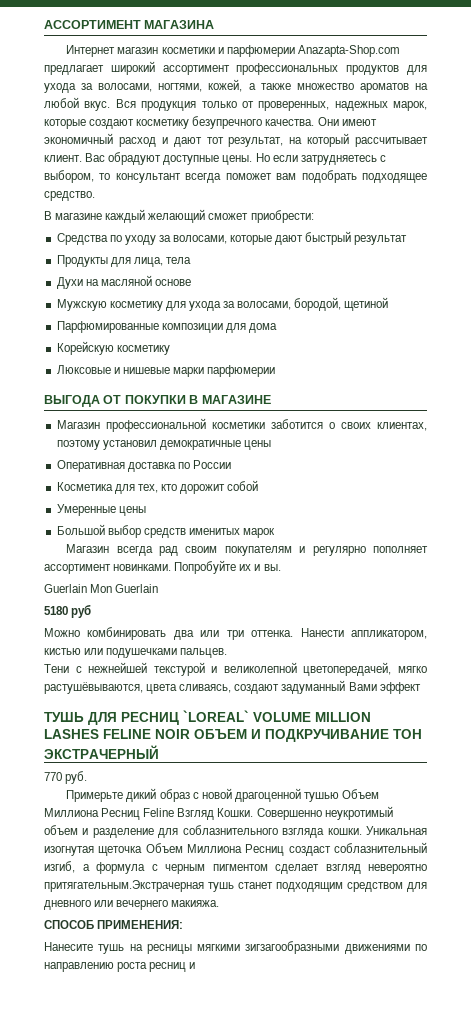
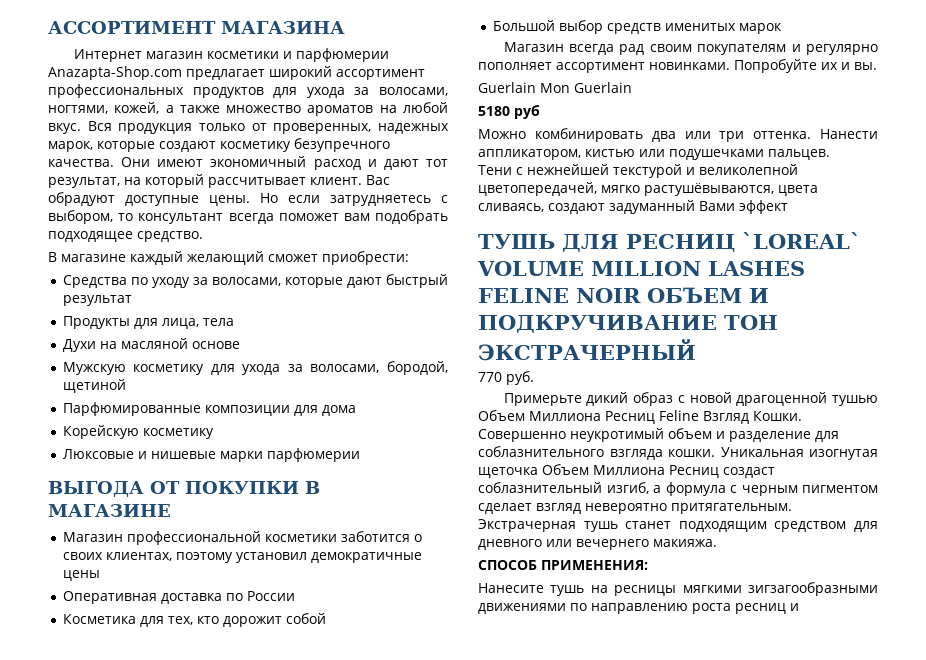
[56,504,146,516] // Умеренные цены -> (326, 618) none
[44,880,204,892] притягательным.Экстрачерная -> [671,503,792,514] [478,519,576,532] притягательным. Экстрачерная

